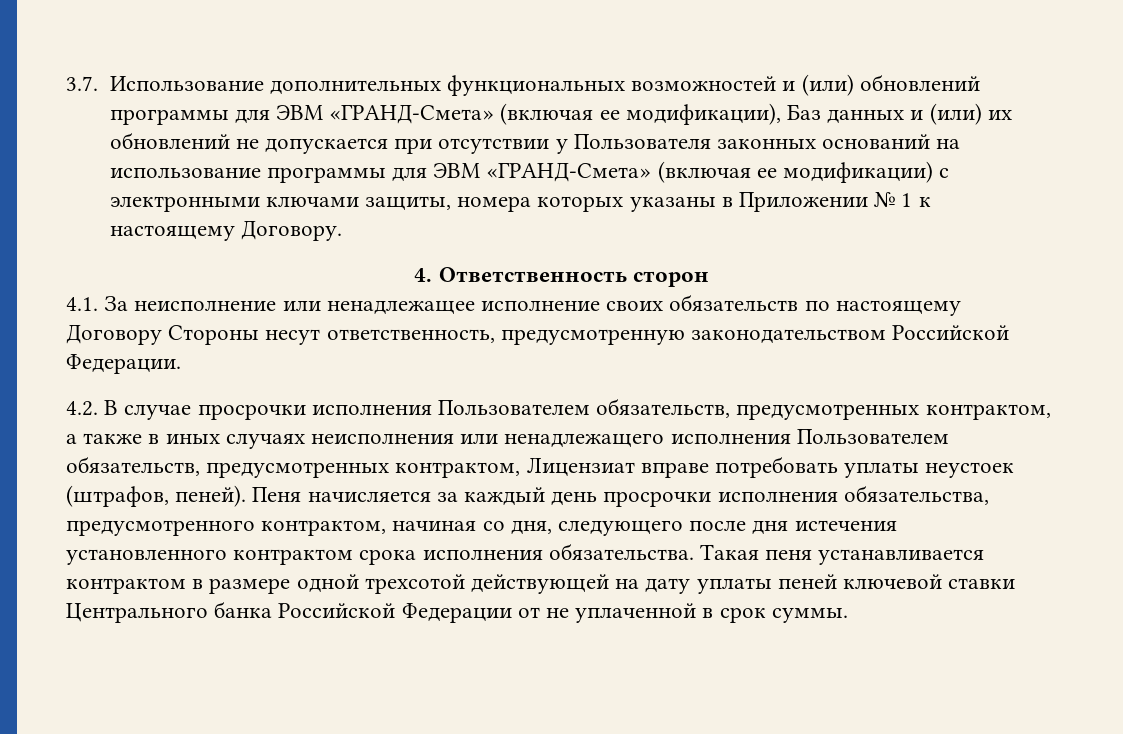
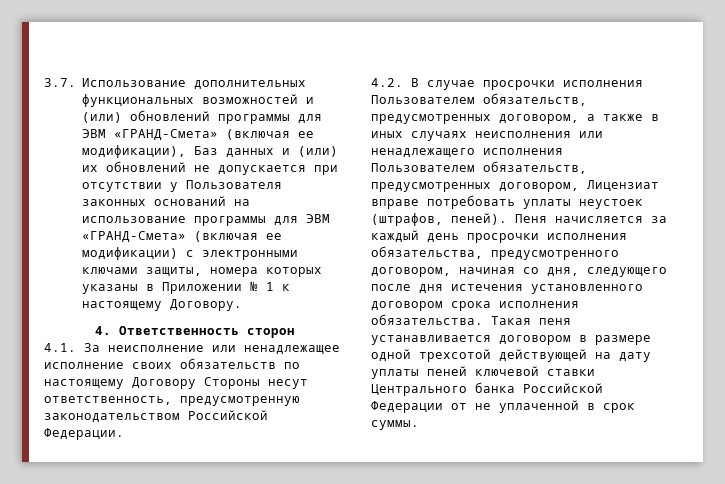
[925,404,1051,420] контрактом, -> [499,114,579,124] договором,
[395,462,521,478] контрактом, -> [499,182,579,192] договором,
[261,520,387,536] контрактом, -> [371,267,451,277] договором,
[233,549,354,565] контрактом -> [371,301,443,311] договором
[66,578,186,594] контрактом -> [499,335,571,345] договором

